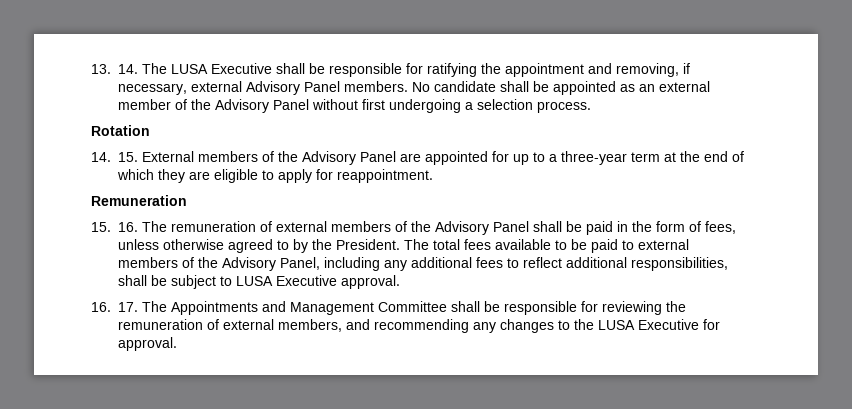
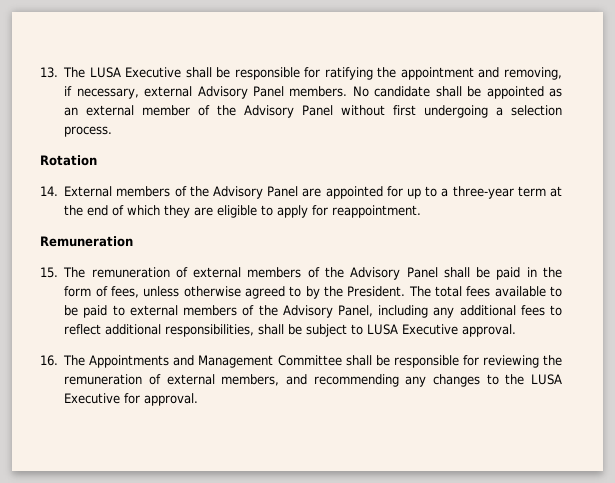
[118,64,138,74] 14. -> (58, 72) none
[118,152,138,162] 15. -> (58, 191) none
[118,222,138,232] 16. -> (58, 272) none
[118,302,138,312] 17. -> (58, 360) none

